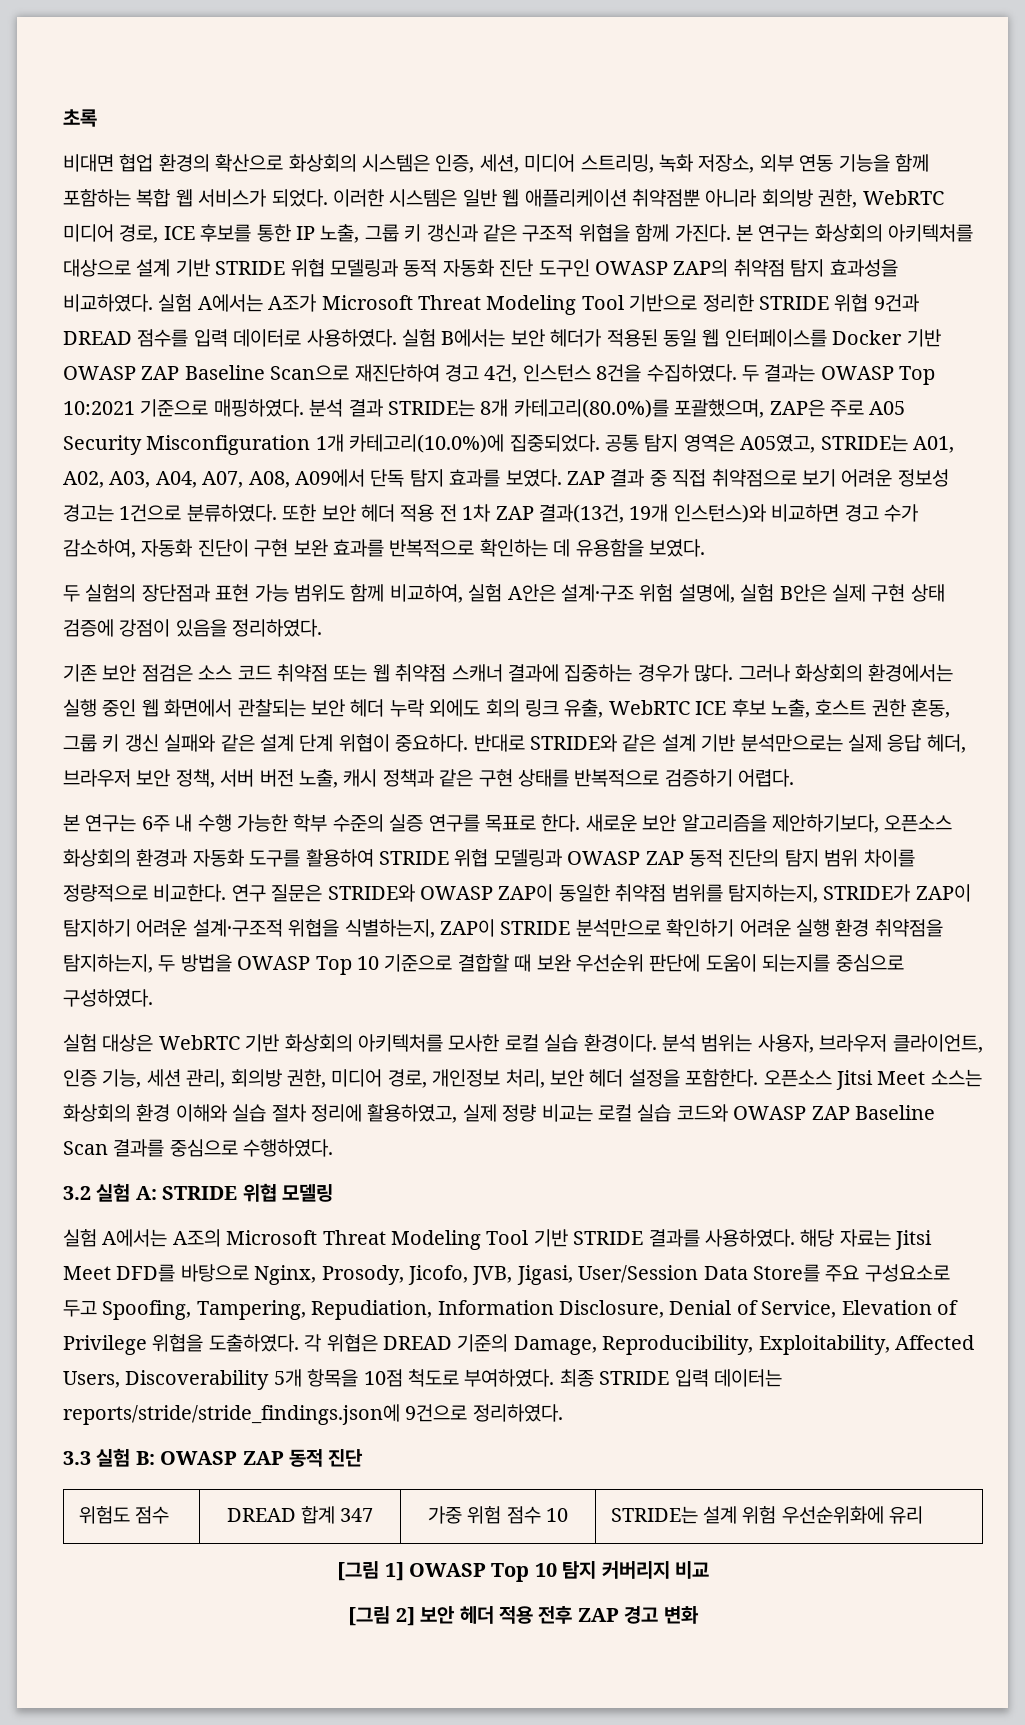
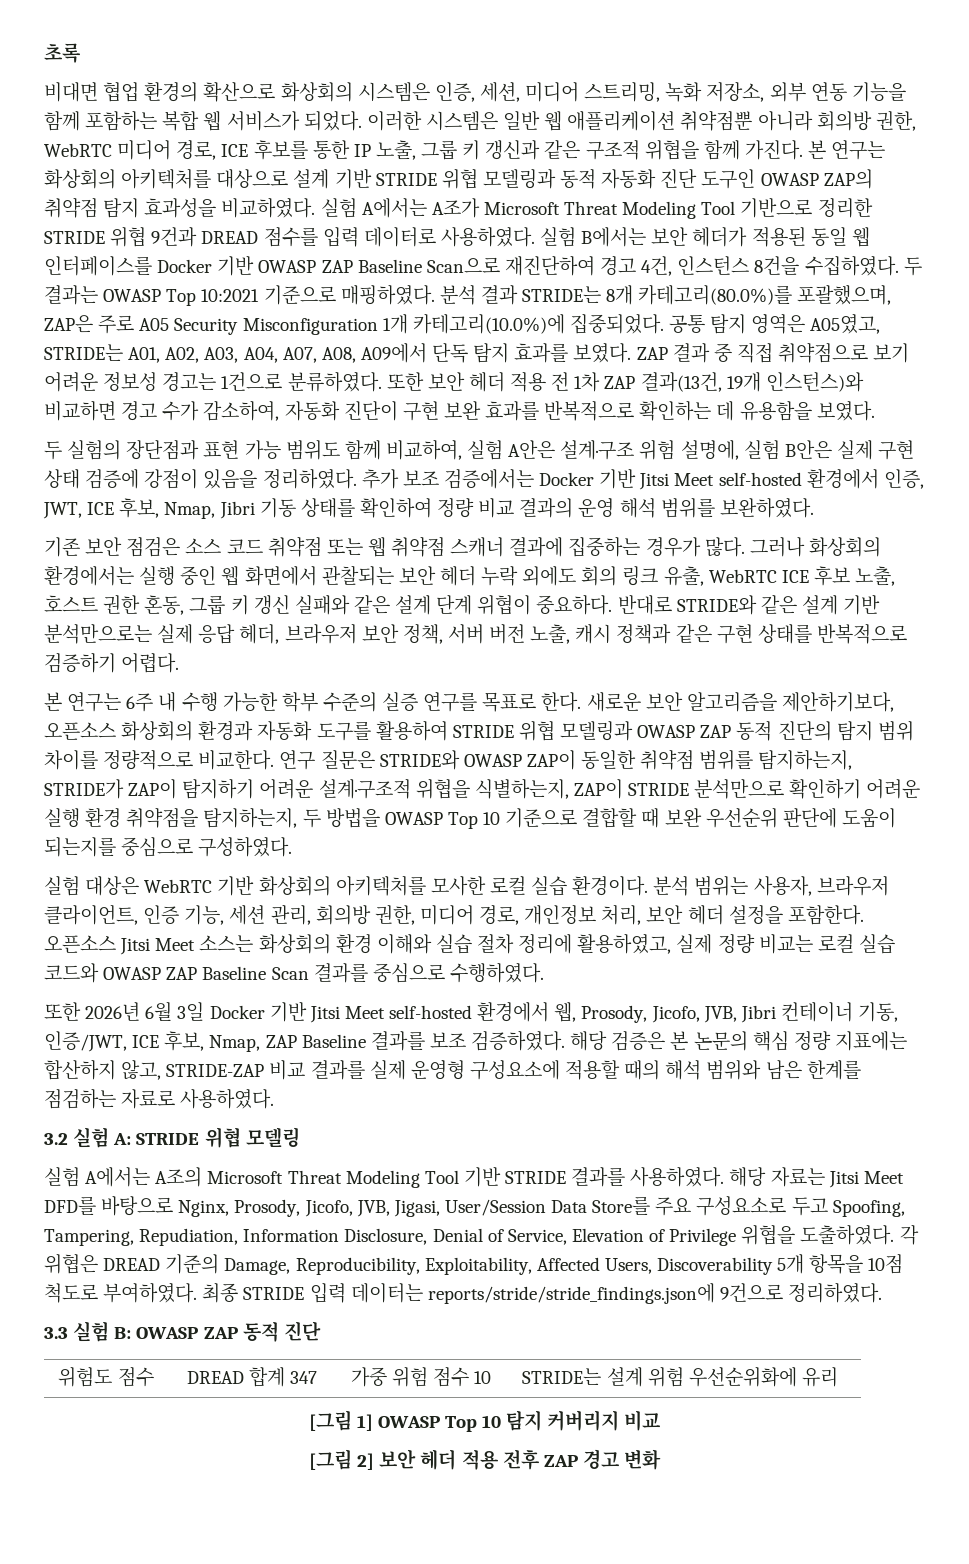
(323, 628) none -> [361,469,924,490] [43,498,814,519] 추가 보조 검증에서는 Docker 기반 Jitsi Meet self-hosted 환경에서 인증, JWT, ICE 후보, Nmap, Jibri 기동 상태를 확인하여 정량 비교 결과의 운영 해석 범위를 보완하였다.
(334, 1148) none -> [44,1001,899,1023] [44,1031,907,1052] [44,1060,861,1080] [44,1089,275,1109] // 또한 2026년 6월 3일 Docker 기반 Jitsi Meet self-hosted 환경에서 웹, Prosody, Jicofo, JVB, Jibri 컨테이너 기동, 인증/JWT, ICE 후보, Nmap, ZAP Baseline 결과를 보조 검증하였다. 해당 검증은 본 논문의 핵심 정량 지표에는 합산하지 않고, STRIDE-ZAP 비교 결과를 실제 운영형 구성요소에 적용할 때의 해석 범위와 남은 한계를 점검하는 자료로 사용하였다.

